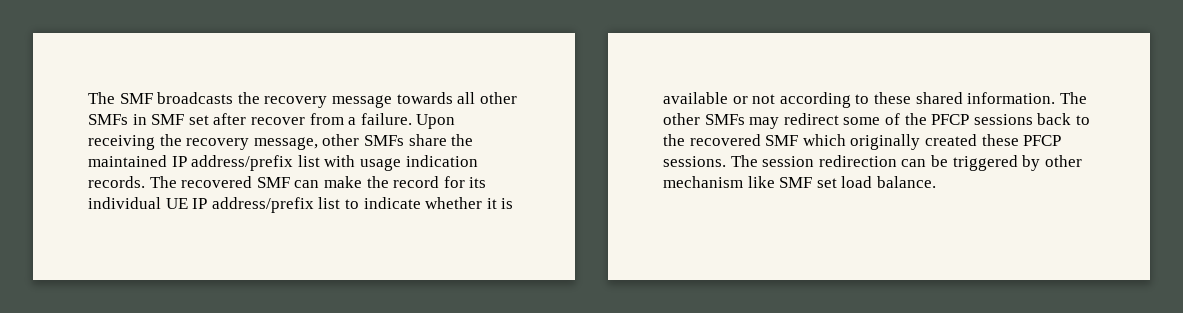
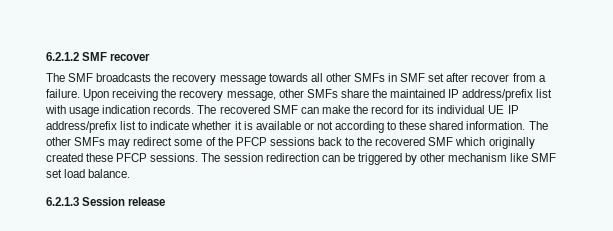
(88, 98) none -> [46,52,151,61] 6.2.1.2 SMF recover //
(936, 182) none -> [46,197,166,206] // 6.2.1.3 Session release

